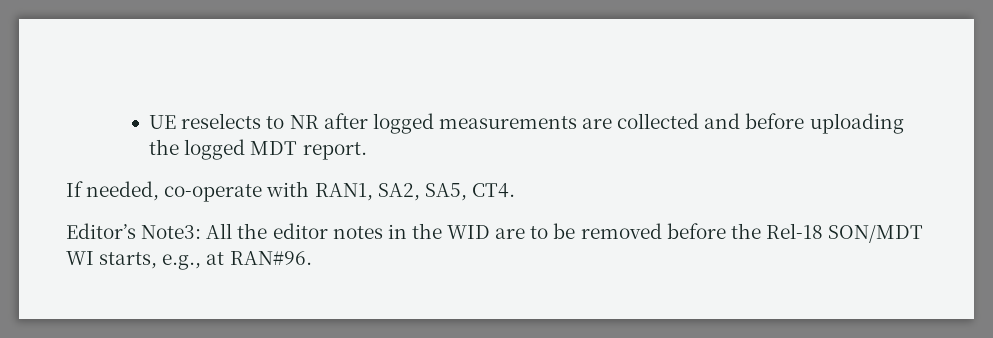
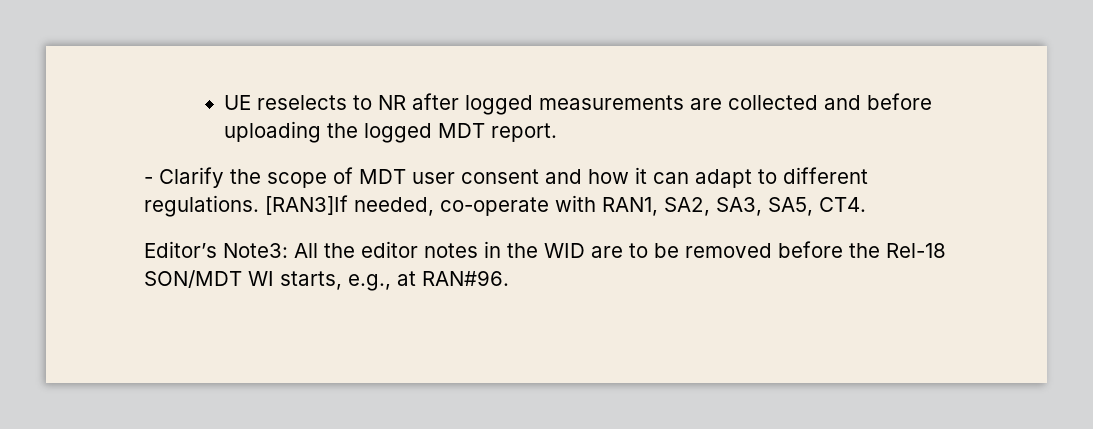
[66,181,83,197] If -> [144,167,868,188] [144,195,348,217] - Clarify the scope of MDT user consent and how it can adapt to different regulations. [RAN3]If
(420, 192) none -> [716,197,762,216] SA3,

